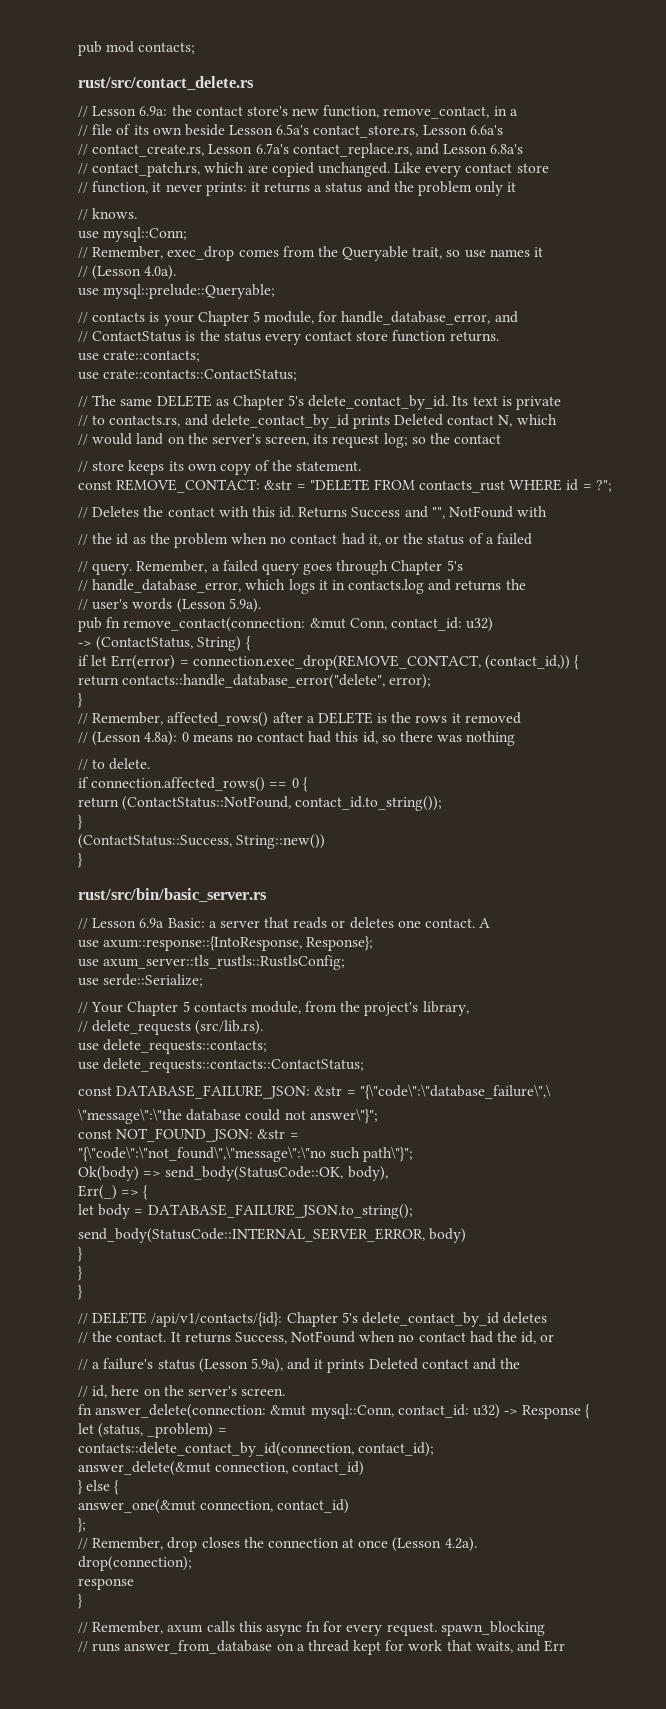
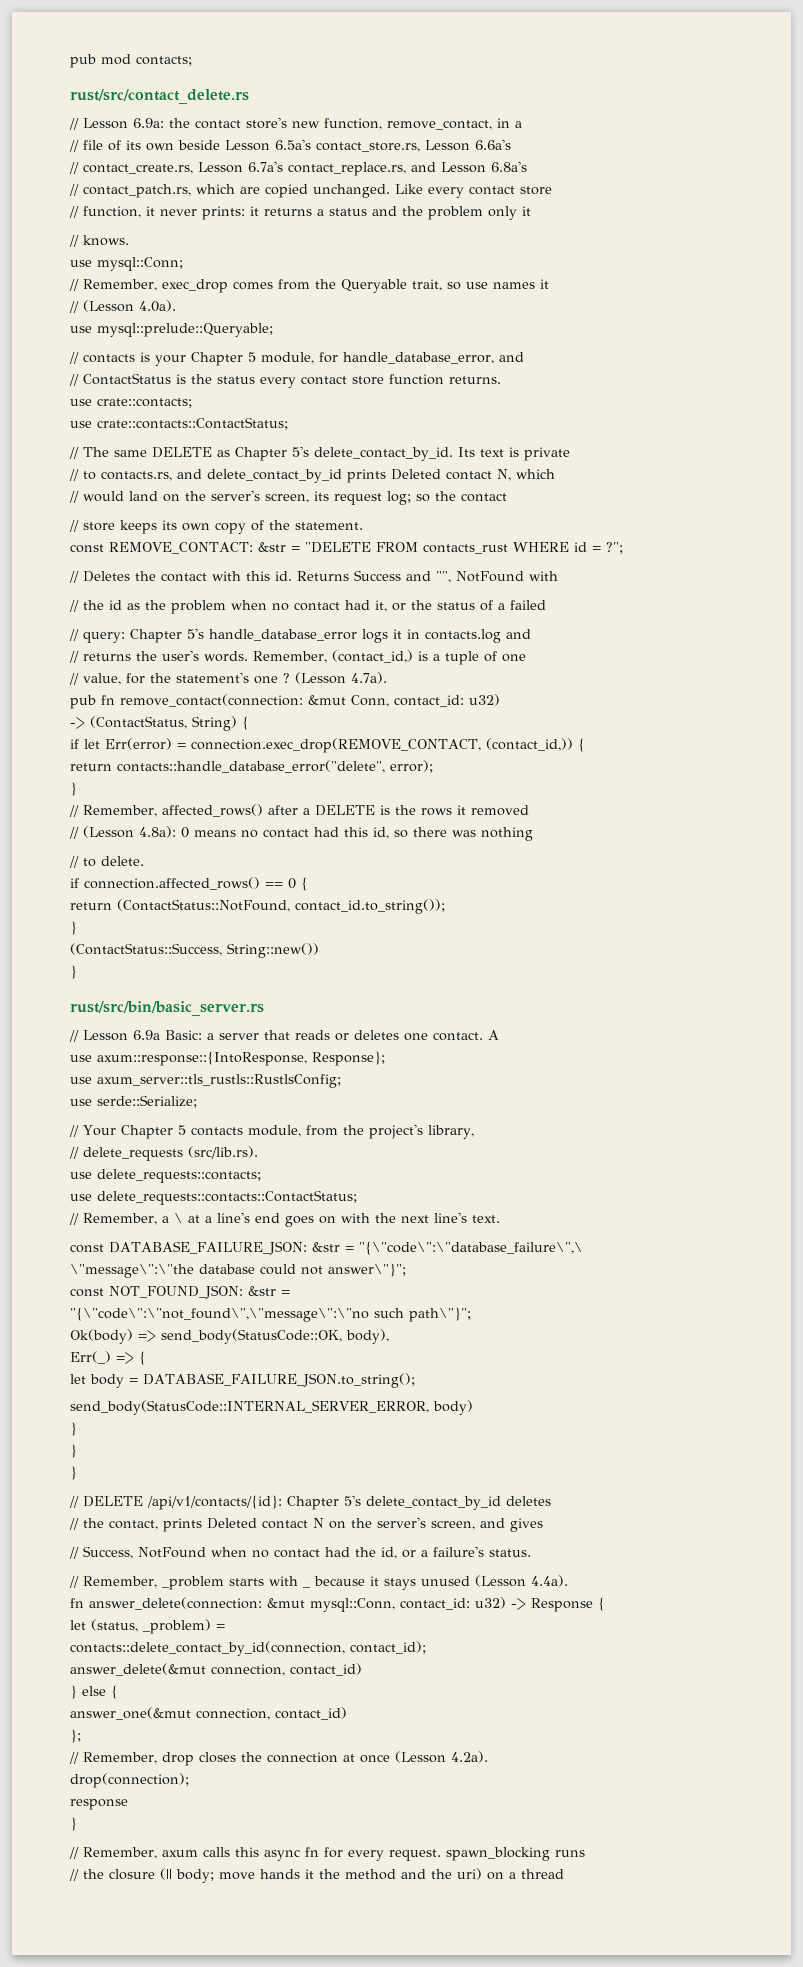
[92,560,463,575] [78,579,286,593] query. Remember, a failed query goes through Chapter 5's // // handle_database_error, which -> [83,628,357,643] query: Chapter 5's handle_database_error
(452, 585) none -> [69,651,79,663] // //
[78,598,261,613] // // user's words (Lesson 5.9a). -> [162,650,526,665] [69,672,387,685] user's words. Remember, (contact_id,) is a tuple of one // // value, for the statement's one ? (Lesson 4.7a).
(365, 1065) none -> [69,1212,500,1227] // // Remember, a \ at a line's end goes on with the next line's text.
[116,1332,231,1343] contact. It returns -> [109,1517,543,1532] [69,1547,79,1559] contact, prints Deleted contact N on the server's screen, and gives // //
[78,1358,521,1373] [78,1385,286,1398] // // a failure's status (Lesson 5.9a), and it prints Deleted contact and the // // id, here on the server's screen. -> [421,1546,531,1557] [69,1576,298,1590] [303,1586,310,1588] [314,1575,568,1590] a failure's status. // // Remember, _problem starts with _ because it stays unused (Lesson 4.4a).
[78,1640,566,1655] // // runs answer_from_database on a thread kept for work that waits, and Err -> [555,1850,585,1857] [69,1868,564,1883] runs // // the closure (|| body; move hands it the method and the uri) on a thread

